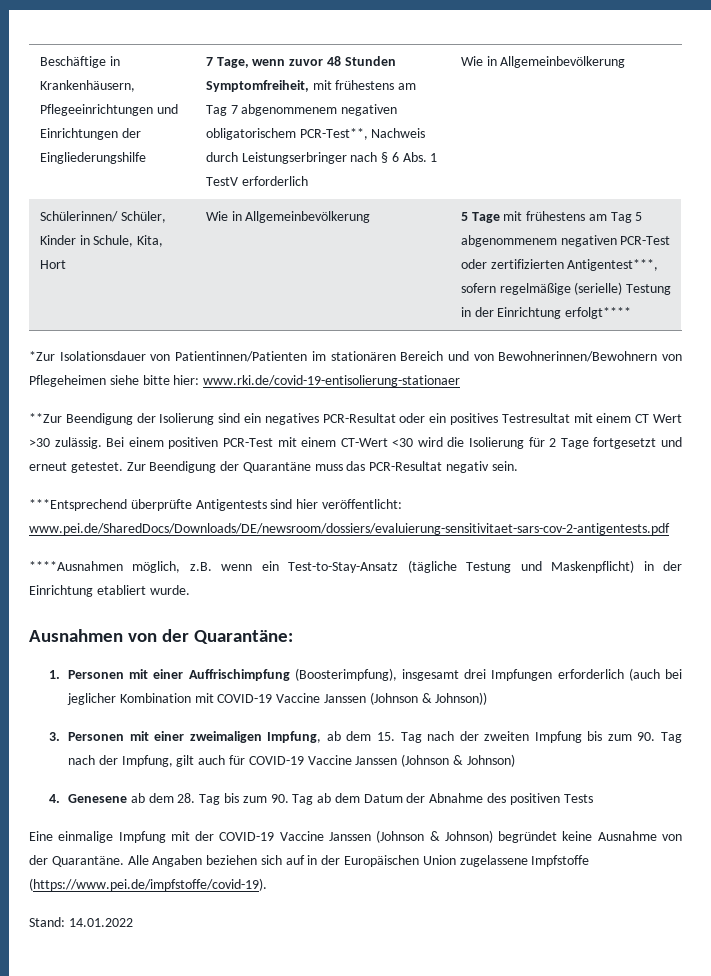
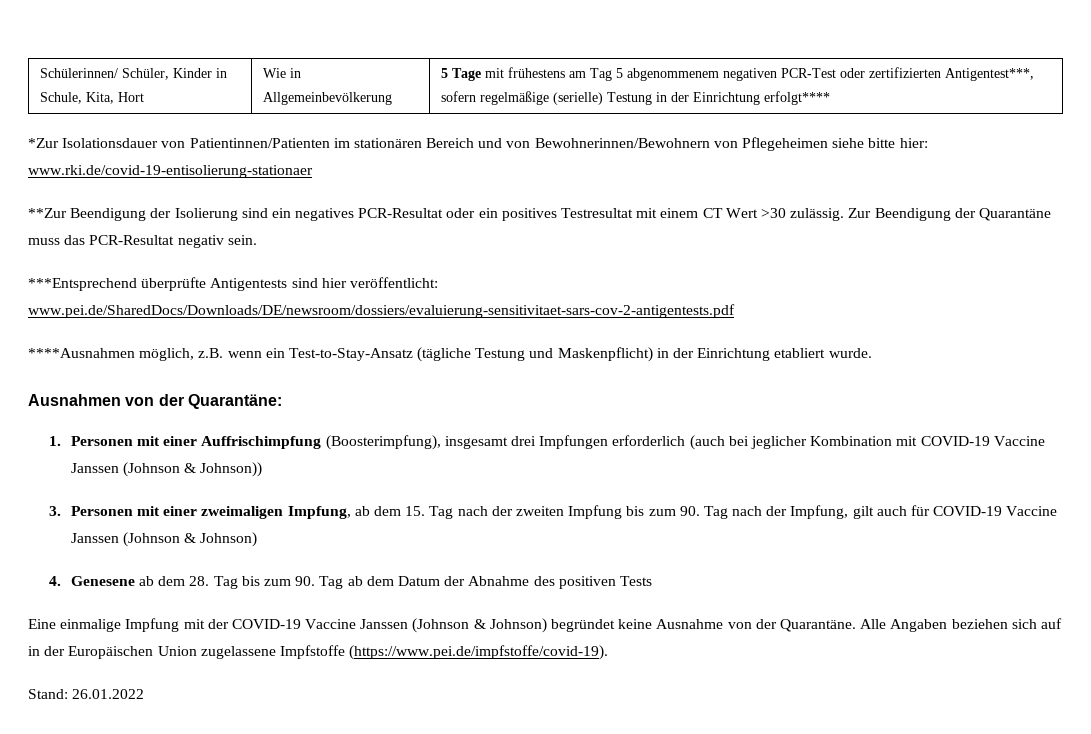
[39,56,120,68] [39,80,135,92] [39,104,178,116] [39,128,141,140] [39,152,146,164] [205,56,396,68] [205,80,417,92] [205,104,398,116] [205,128,426,140] [205,152,438,164] [205,176,308,186] [460,56,626,68] Beschäftige in Krankenhäusern, Pflegeeinrichtungen und Einrichtungen der Eingliederungshilfe | 7 Tage, wenn zuvor 48 Stunden Symptomfreiheit, mit frühestens am Tag 7 abgenommenem negativen obligatorischem PCR-Test**, Nachweis durch Leistungserbringer nach § 6 Abs. 1 TestV erforderlich | Wie in Allgemeinbevölkerung // -> (40, 73) none
[106,437,682,449] [29,462,123,473] Bei einem positiven PCR-Test mit einem CT-Wert <30 wird die Isolierung für 2 Tage fortgesetzt und erneut getestet. -> (845, 214) none
[68,918,133,927] 14.01.2022 -> [72,689,145,699] 26.01.2022

